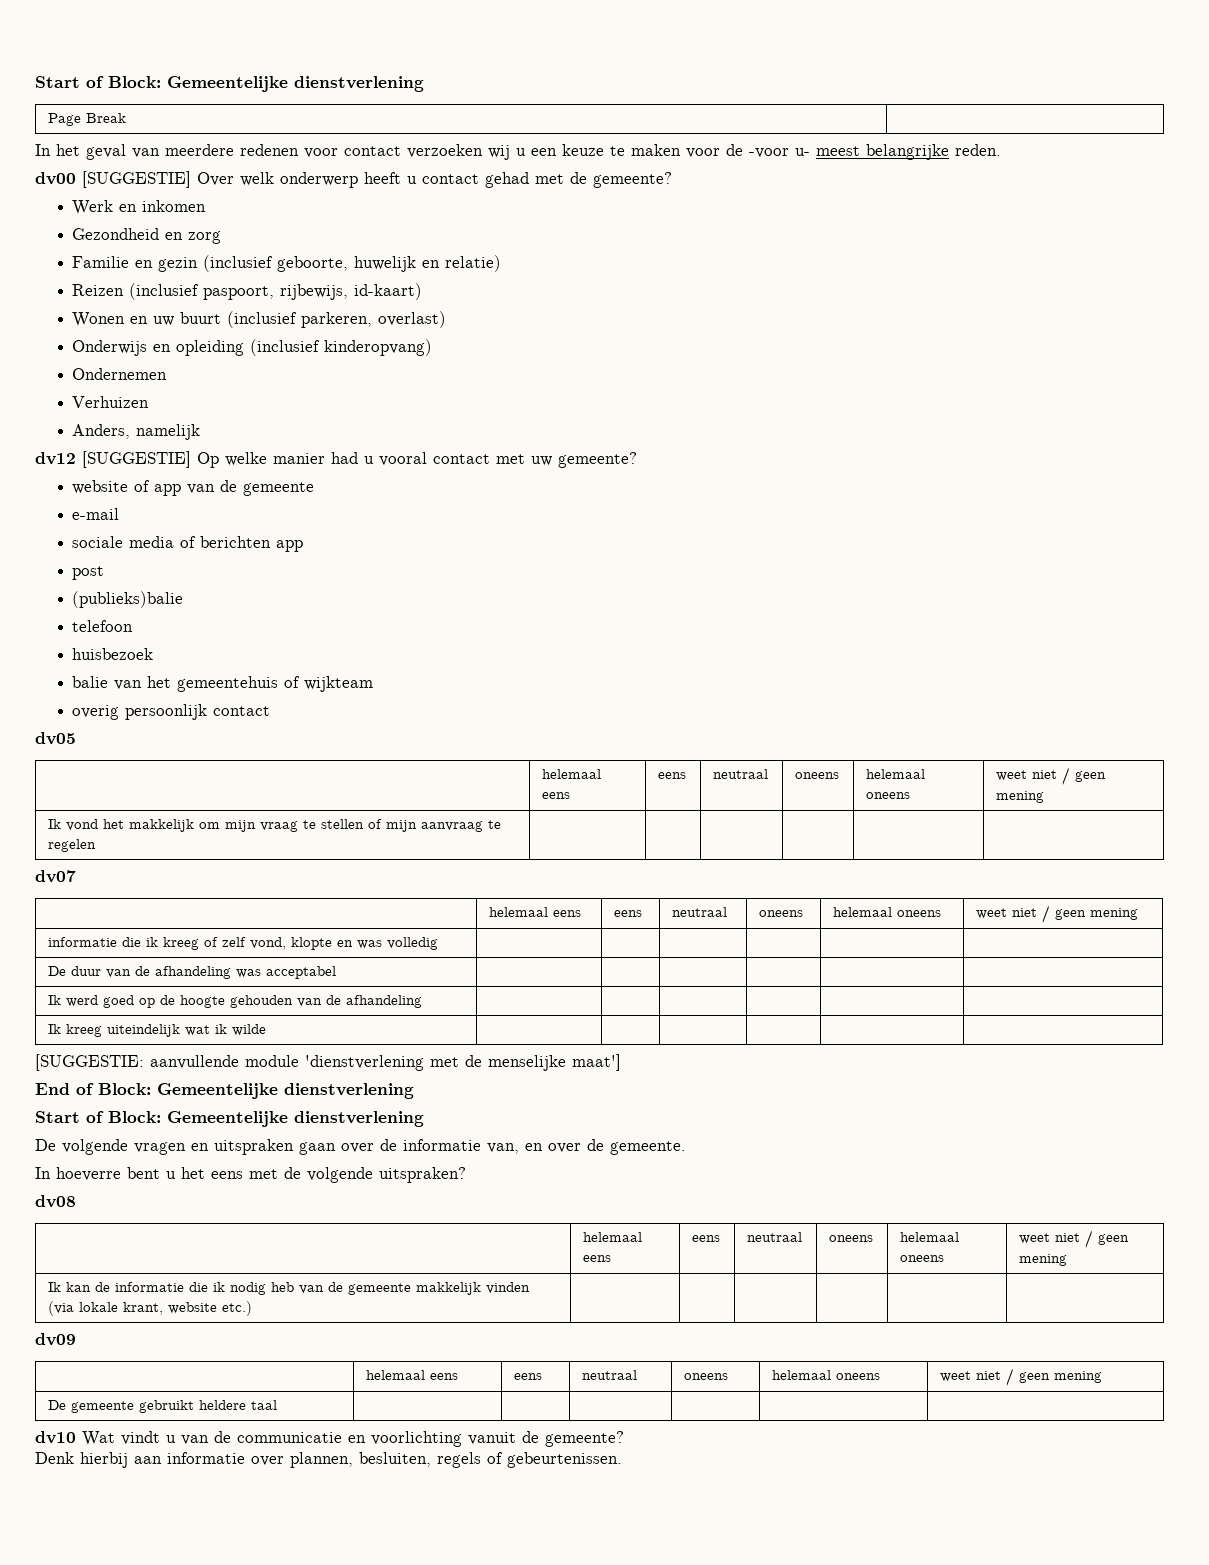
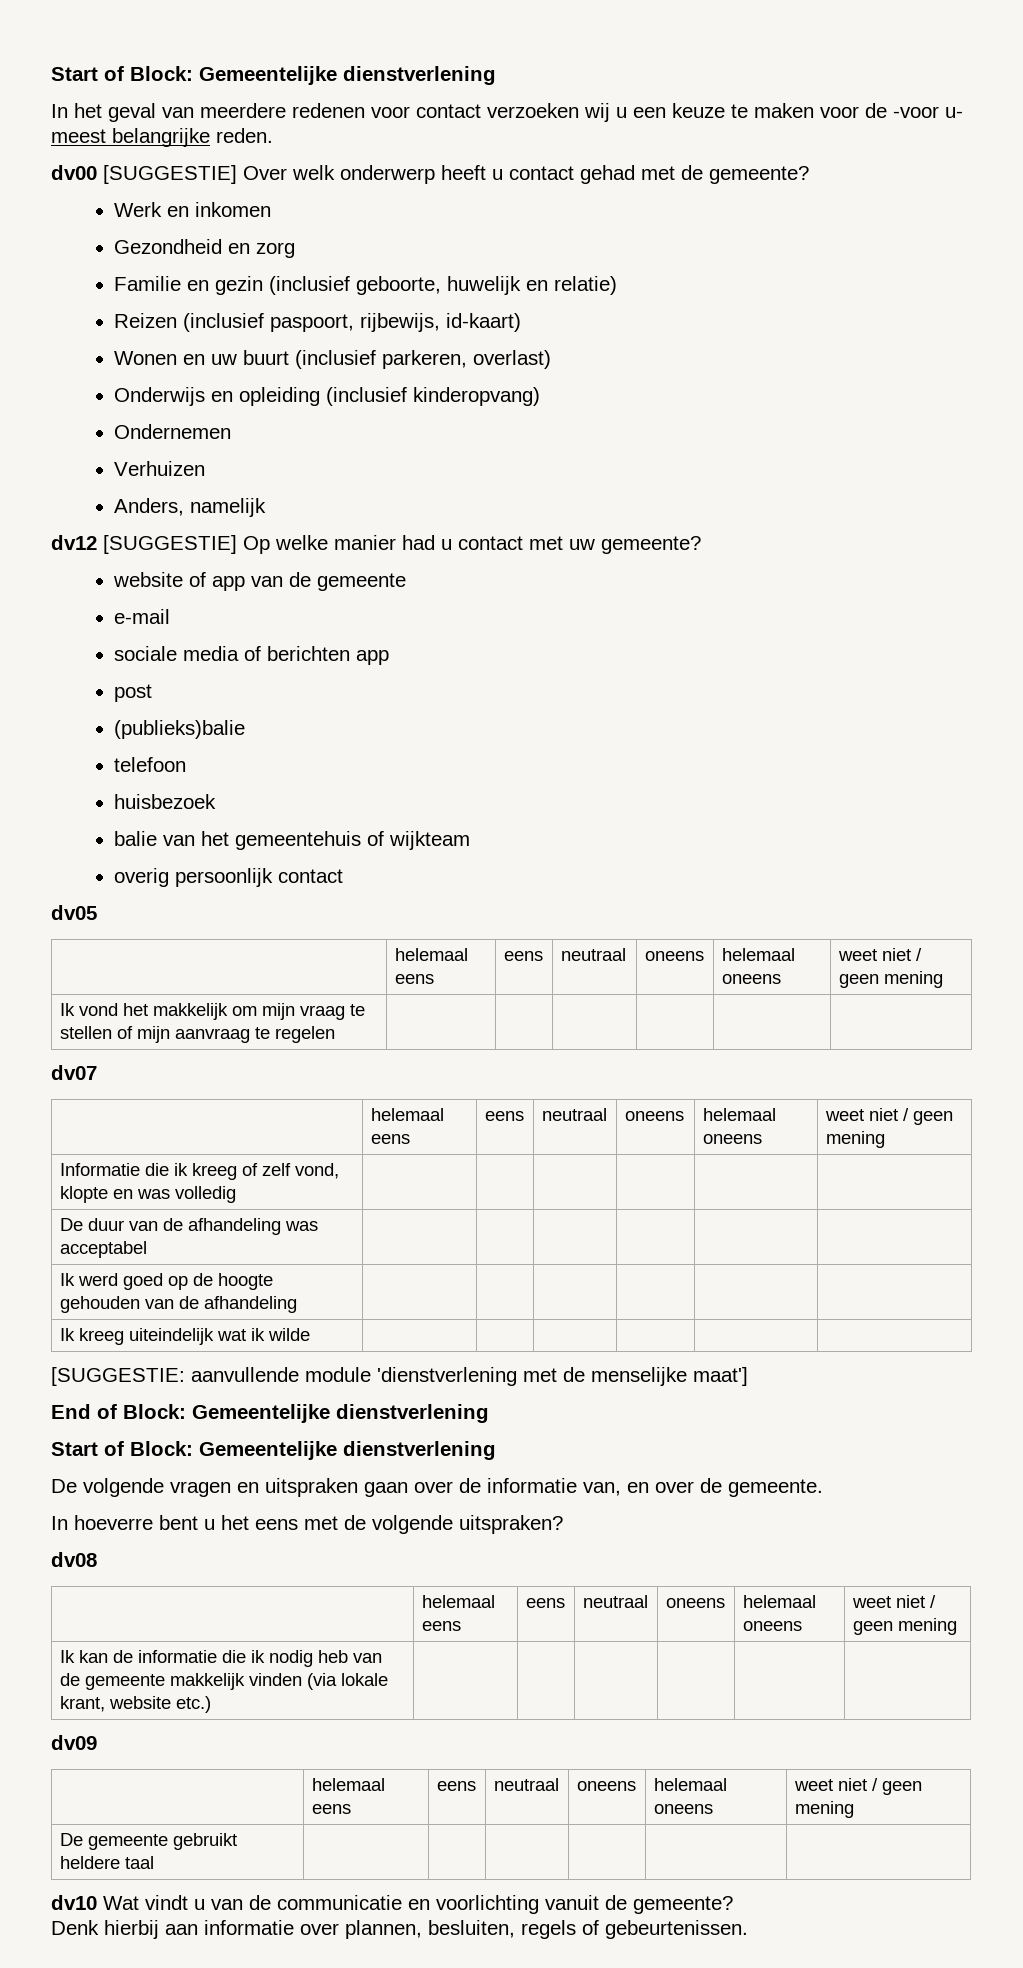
[35,76,424,92] [47,113,126,126] Start of Block: Gemeentelijke dienstverlening // Page Break | -> [51,66,496,85] Start of Block: Gemeentelijke dienstverlening
[379,452,427,466] vooral -> (452, 544) none
[47,937,117,947] informatie -> [59,1163,140,1176] Informatie

